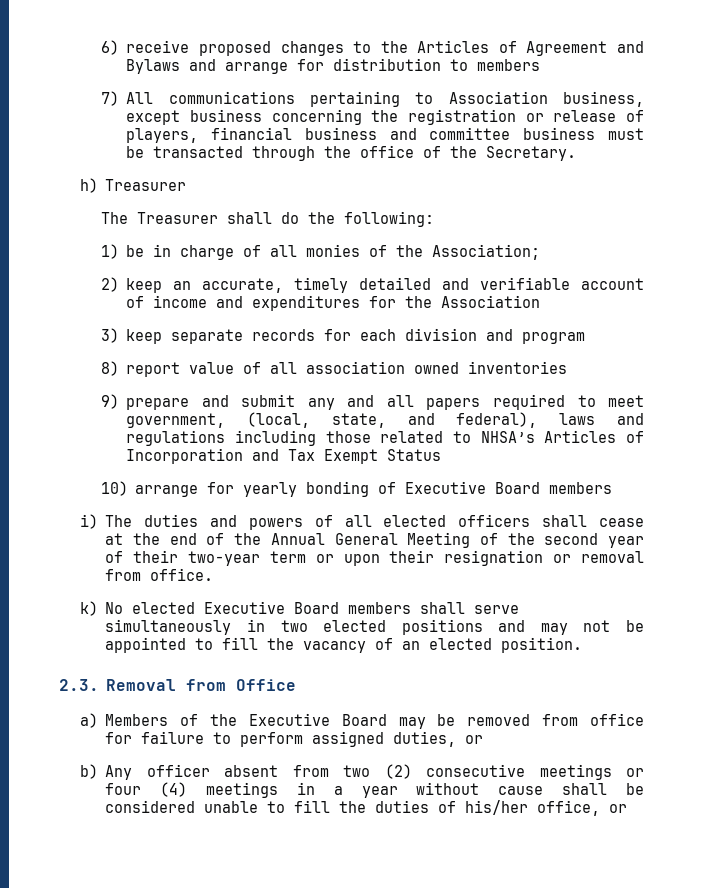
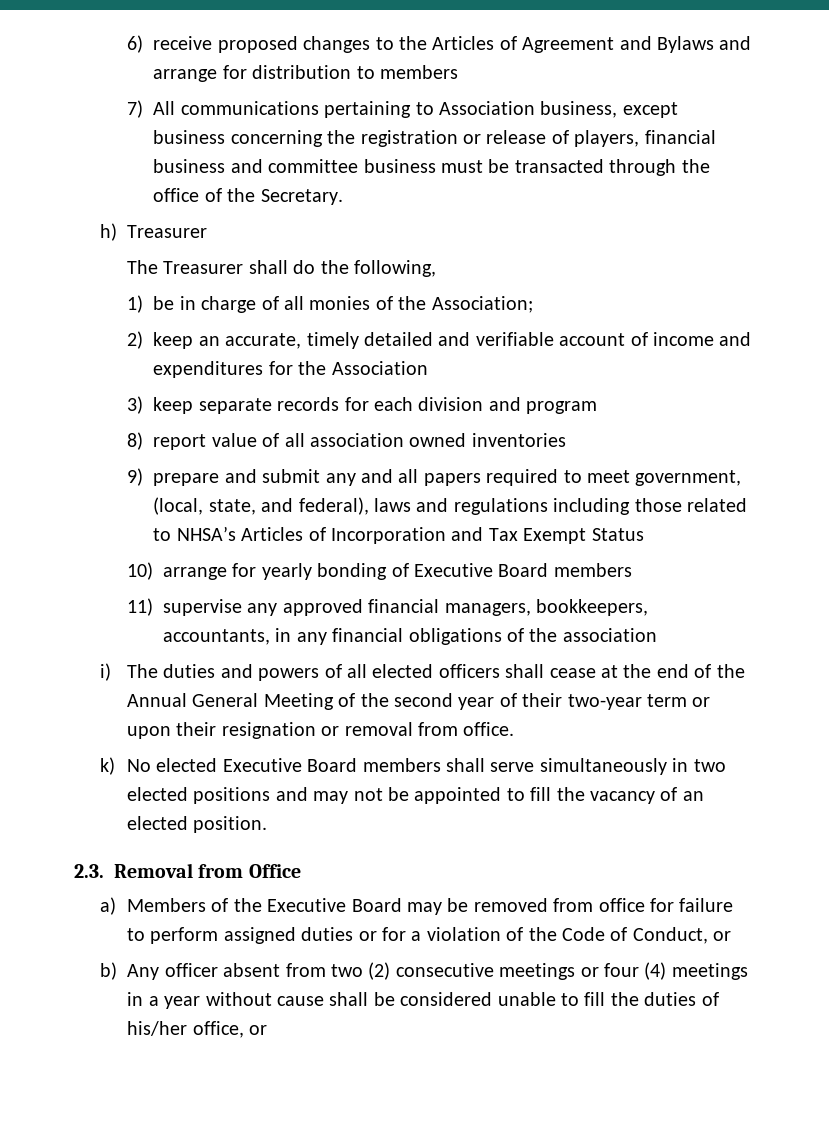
[344,211,435,227] following: -> [353,260,436,277] following,
(613, 488) none -> [126,598,648,616] [162,628,657,645] // 11) supervise any approved financial managers, bookkeepers, accountants, in any financial obligations of the association
[393,731,457,747] duties, -> [301,927,708,944] duties or for a violation of the Code of Conduct,

